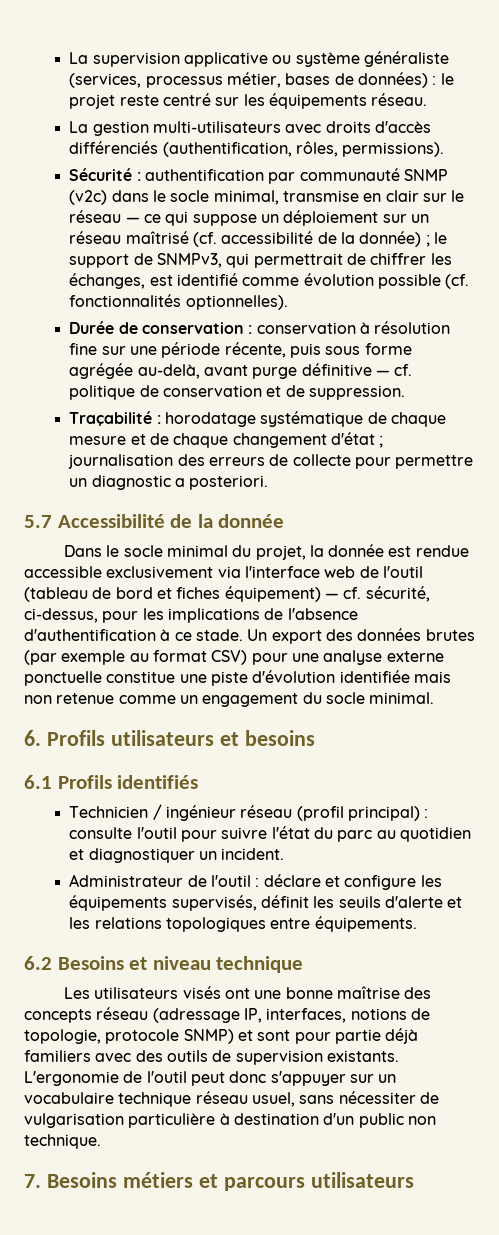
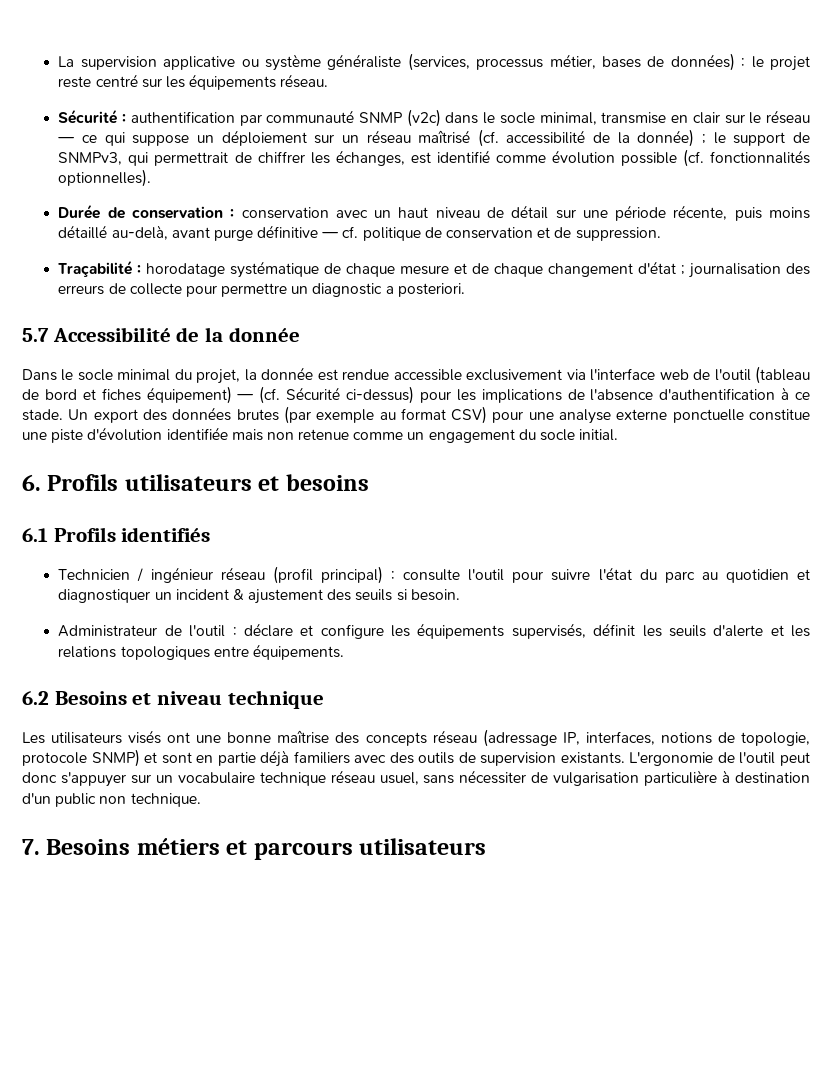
[69,121,431,136] [69,141,445,157] // La gestion multi-utilisateurs avec droits d'accès différenciés (authentification, rôles, permissions). -> (329, 81) none
[359,321,451,334] [69,343,98,355] à résolution fine -> [335,205,549,219] avec un haut niveau de détail
[325,343,412,355] [69,363,134,379] sous forme agrégée -> [768,207,810,219] [58,225,108,239] moins détaillé
[343,586,430,602] [24,608,98,623] cf. sécurité, ci-dessus, -> [259,386,414,404] (cf. Sécurité ci-dessus)
[369,692,435,704] minimal. -> [579,429,619,441] initial.
[221,848,285,860] incident. -> [175,589,460,604] incident & ajustement des seuils si besoin.
[294,1032,331,1044] pour -> [196,755,214,763] en

